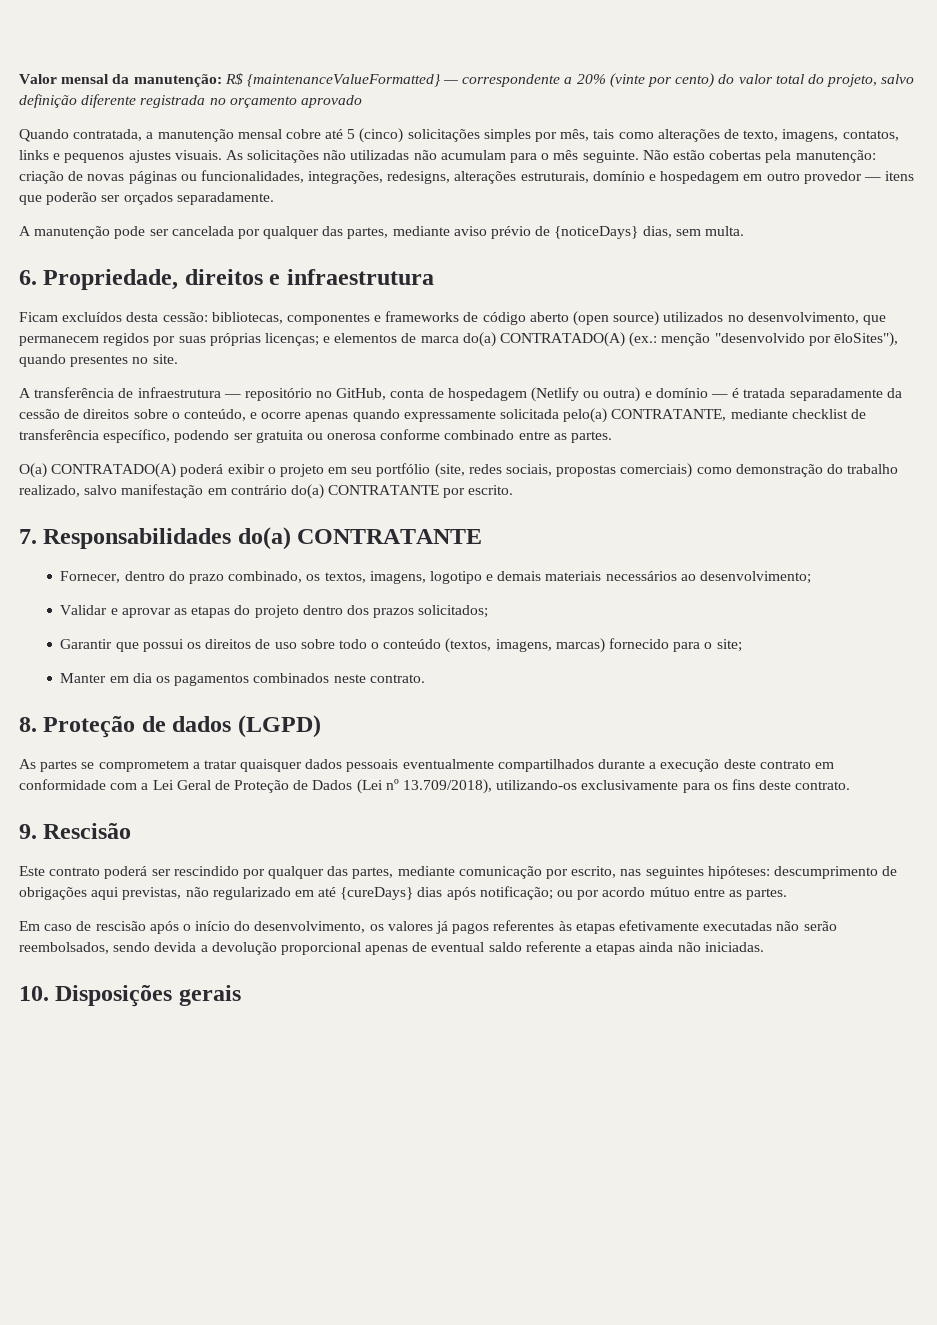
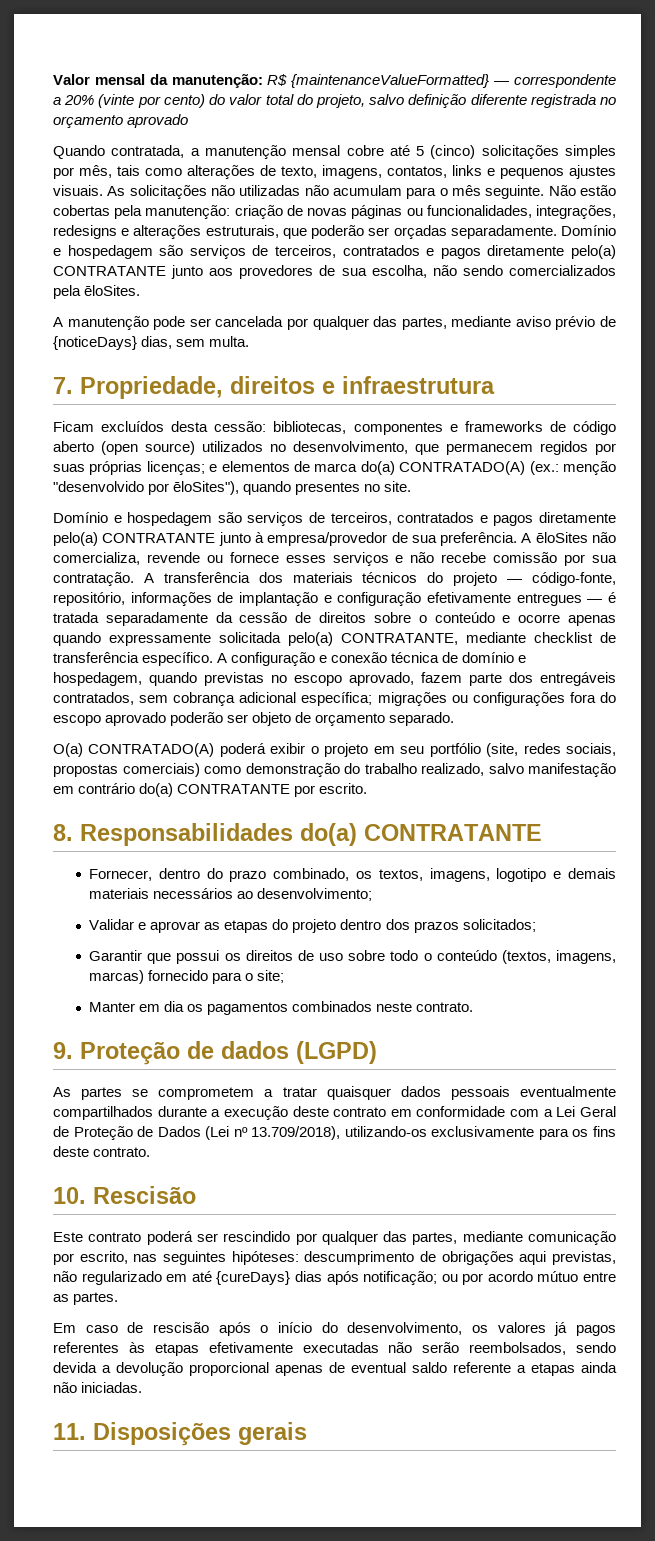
[387,171,915,184] redesigns, alterações estruturais, domínio e hospedagem em outro provedor — itens -> [53,225,279,239] redesigns e alterações estruturais,
[123,192,173,205] orçados -> [393,225,447,239] orçadas
(274, 198) none -> [561,225,616,236] [53,245,617,259] [53,265,616,279] [53,285,141,299] Domínio e hospedagem são serviços de terceiros, contratados e pagos diretamente pelo(a) CONTRATANTE junto aos provedores de sua escolha, não sendo comercializados pela ēloSites.
[19,270,37,285] 6. -> [53,377,73,394] 7.
[19,387,708,402] A transferência de infraestrutura — repositório no GitHub, conta de hospedagem (Netlify ou outra) e domínio -> [53,512,617,526] [53,532,616,546] [53,552,618,566] [53,572,617,586] [53,592,582,606] Domínio e hospedagem são serviços de terceiros, contratados e pagos diretamente pelo(a) CONTRATANTE junto à empresa/provedor de sua preferência. A ēloSites não comercializa, revende ou fornece esses serviços e não recebe comissão por sua contratação. A transferência dos materiais técnicos do projeto — código-fonte, repositório, informações de implantação e configuração efetivamente entregues
[183,409,246,421] conteúdo, -> [434,612,495,623] conteúdo
[103,429,613,443] específico, podendo ser gratuita ou onerosa conforme combinado entre as partes. -> [142,652,527,666] [53,672,616,686] [53,692,617,706] [53,712,455,726] específico. A configuração e conexão técnica de domínio e hospedagem, quando previstas no escopo aprovado, fazem parte dos entregáveis contratados, sem cobrança adicional específica; migrações ou configurações fora do escopo aprovado poderão ser objeto de orçamento separado.
[19,529,37,544] 7. -> [53,824,73,841] 8.
[19,717,37,732] 8. -> [53,1042,73,1059] 9.
[19,824,37,839] 9. -> [53,1187,86,1204] 10.
[19,986,49,1001] 10. -> [53,1423,86,1440] 11.

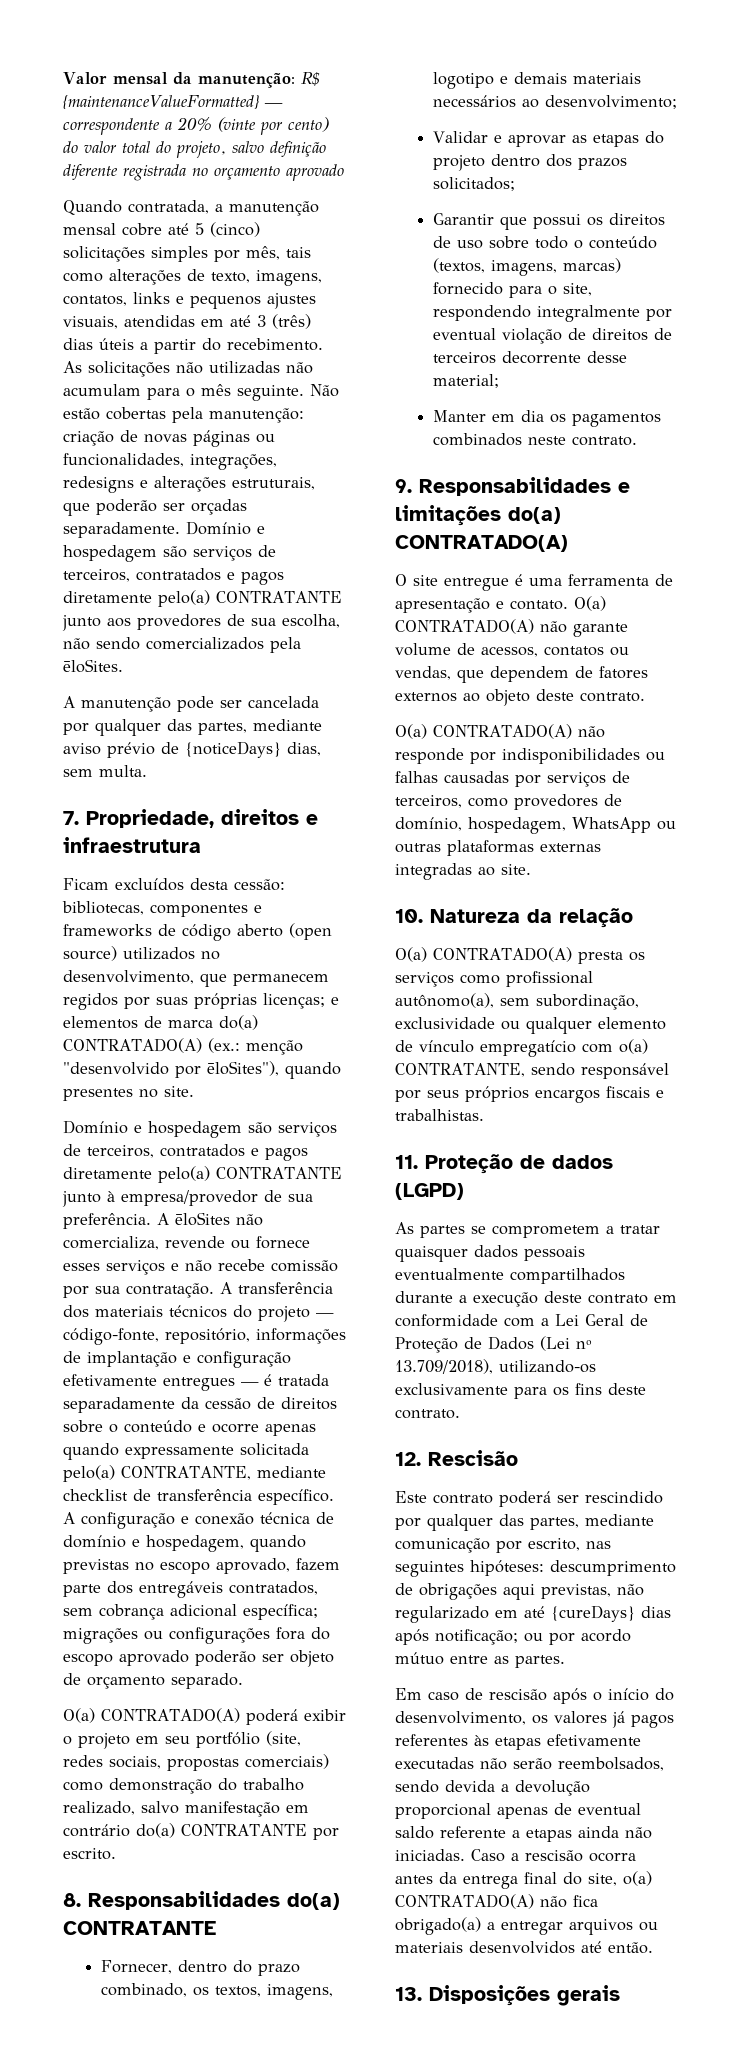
[53,185,103,196] visuais. -> [63,314,311,329] [63,338,323,354] visuais, atendidas em até 3 (três) dias úteis a partir do recebimento.
[257,970,285,983] site; -> [563,283,593,296] [433,305,673,322] [433,328,673,344] [433,351,628,364] [433,374,500,388] site, respondendo integralmente por eventual violação de direitos de terceiros decorrente desse material;
(73, 1050) none -> [419,477,630,496] [395,505,561,526] [395,535,568,552] [395,574,673,591] [395,596,606,613] [395,619,628,637] [395,643,629,657] [395,666,648,683] [395,689,645,706] [395,724,605,739] [395,748,665,764] [395,771,630,787] [395,794,622,810] [395,817,676,834] [395,840,601,856] [395,863,531,880] [395,908,633,928] [395,947,645,964] [395,971,593,987] [395,993,639,1010] [395,1017,666,1034] [395,1039,648,1057] [395,1063,669,1079] [395,1086,664,1103] [395,1109,484,1121] [395,1155,418,1169] Responsabilidades e limitações do(a) CONTRATADO(A) // O site entregue é uma ferramenta de apresentação e contato. O(a) CONTRATADO(A) não garante volume de acessos, contatos ou vendas, que dependem de fatores externos ao objeto deste contrato. // O(a) CONTRATADO(A) não responde por indisponibilidades ou falhas causadas por serviços de terceiros, como provedores de domínio, hospedagem, WhatsApp ou outras plataformas externas integradas ao site. // 10. Natureza da relação // O(a) CONTRATADO(A) presta os serviços como profissional autônomo(a), sem subordinação, exclusividade ou qualquer elemento de vínculo empregatício com o(a) CONTRATANTE, sendo responsável por seus próprios encargos fiscais e trabalhistas. // 11.
[53,1187,86,1204] 10. -> [395,1452,421,1466] 12.
[53,1423,86,1440] // 11. -> [471,1849,636,1862] [395,1871,652,1889] [395,1894,598,1909] [395,1917,658,1935] [395,1941,653,1954] [395,1987,422,2001] Caso a rescisão ocorra antes da entrega final do site, o(a) CONTRATADO(A) não fica obrigado(a) a entregar arquivos ou materiais desenvolvidos até então. // 13.

